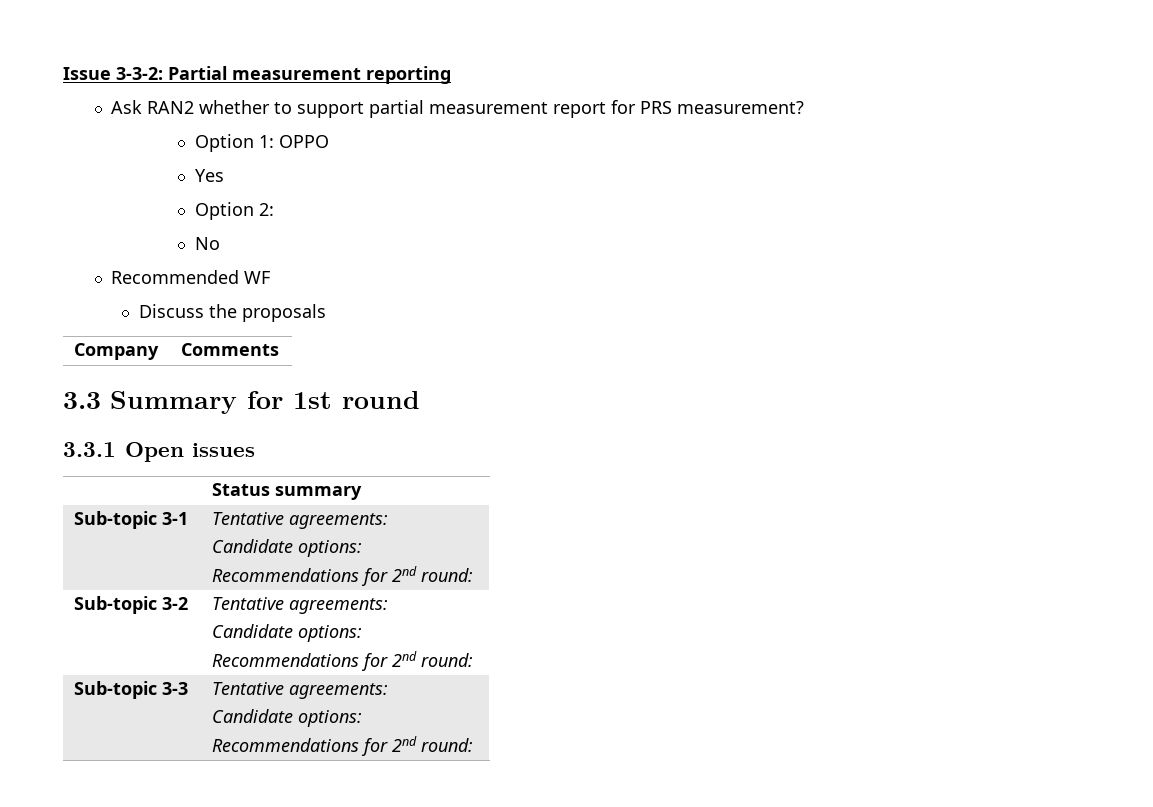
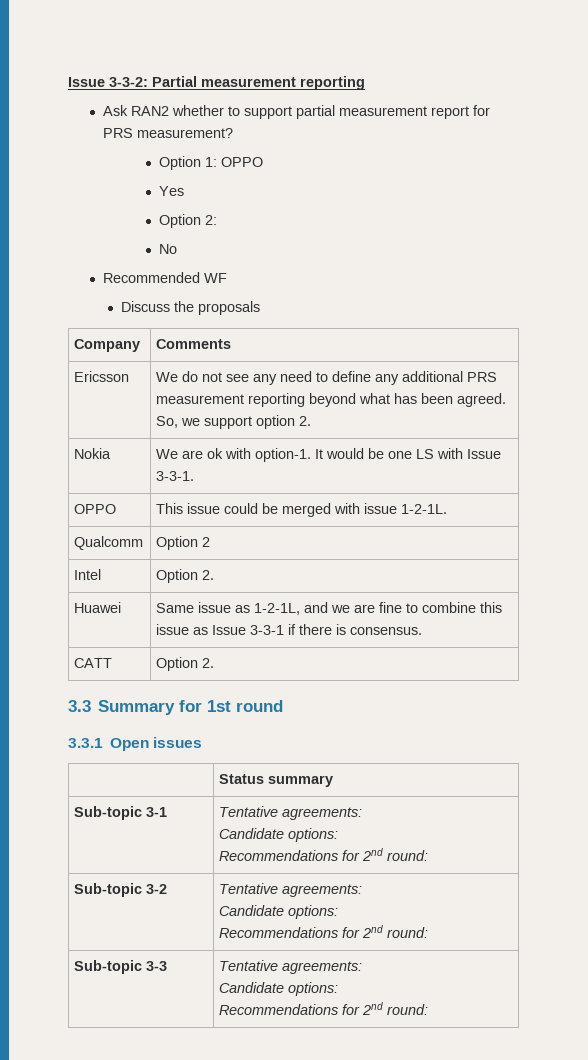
(280, 349) none -> [74,371,130,382] [156,371,498,385] [156,393,507,407] [156,415,312,429] [74,448,112,459] [156,448,502,462] [156,471,195,481] [74,504,117,514] [156,503,448,517] [74,536,144,550] [156,536,211,550] [74,569,102,580] [156,569,215,583] [74,602,122,613] [156,602,503,615] [156,624,423,635] [74,658,113,668] [156,657,215,671] // Ericsson | We do not see any need to define any additional PRS measurement reporting beyond what has been agreed. So, we support option 2. // Nokia | We are ok with option-1. It would be one LS with Issue 3-3-1. // OPPO | This issue could be merged with issue 1-2-1L. // Qualcomm | Option 2 // Intel | Option 2. // Huawei | Same issue as 1-2-1L, and we are fine to combine this issue as Issue 3-3-1 if there is consensus. // CATT | Option 2.

